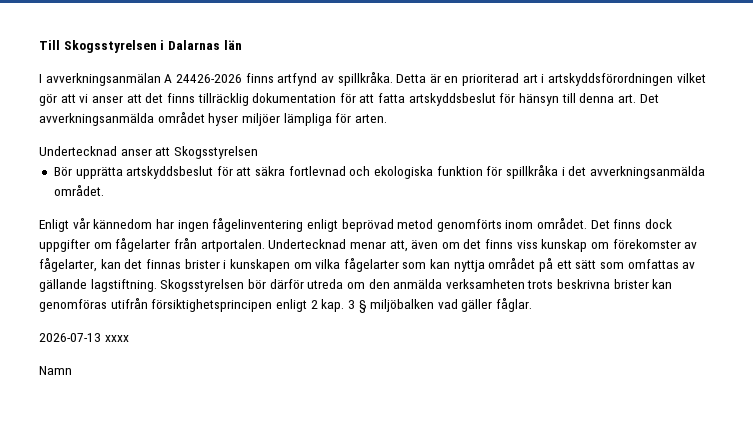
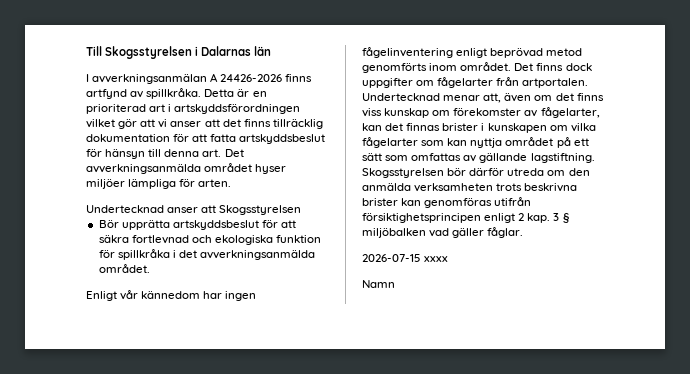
[39,333,101,342] 2026-07-13 -> [362,254,421,262] 2026-07-15

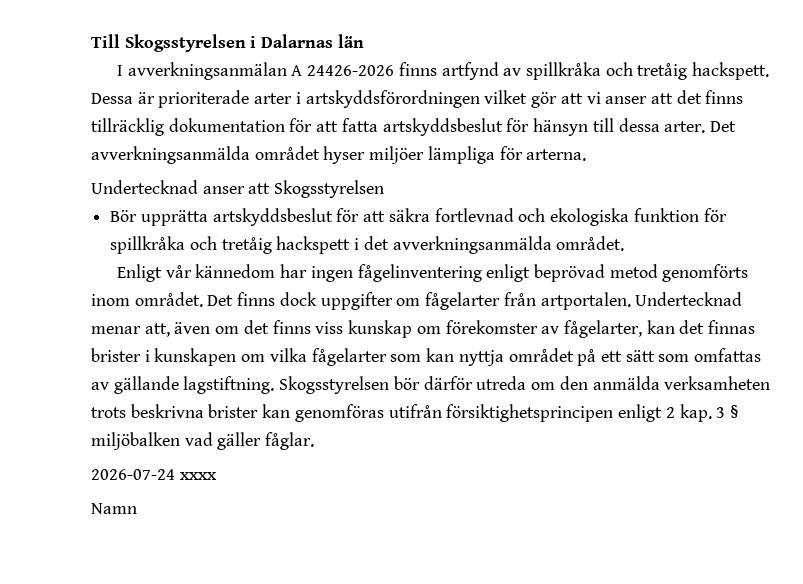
[146,88,267,99] [86,104,166,114] spillkråka. Detta är en prioriterad art -> [526,62,770,80] [91,90,293,108] spillkråka och tretåig hackspett. Dessa är prioriterade arter
[164,149,222,157] denna art. -> [618,118,706,133] dessa arter.
[198,179,232,187] arten. -> [526,149,587,161] arterna.
(170, 254) none -> [189,236,351,254] och tretåig hackspett
[362,254,421,262] 2026-07-15 -> [91,469,175,480] 2026-07-24

